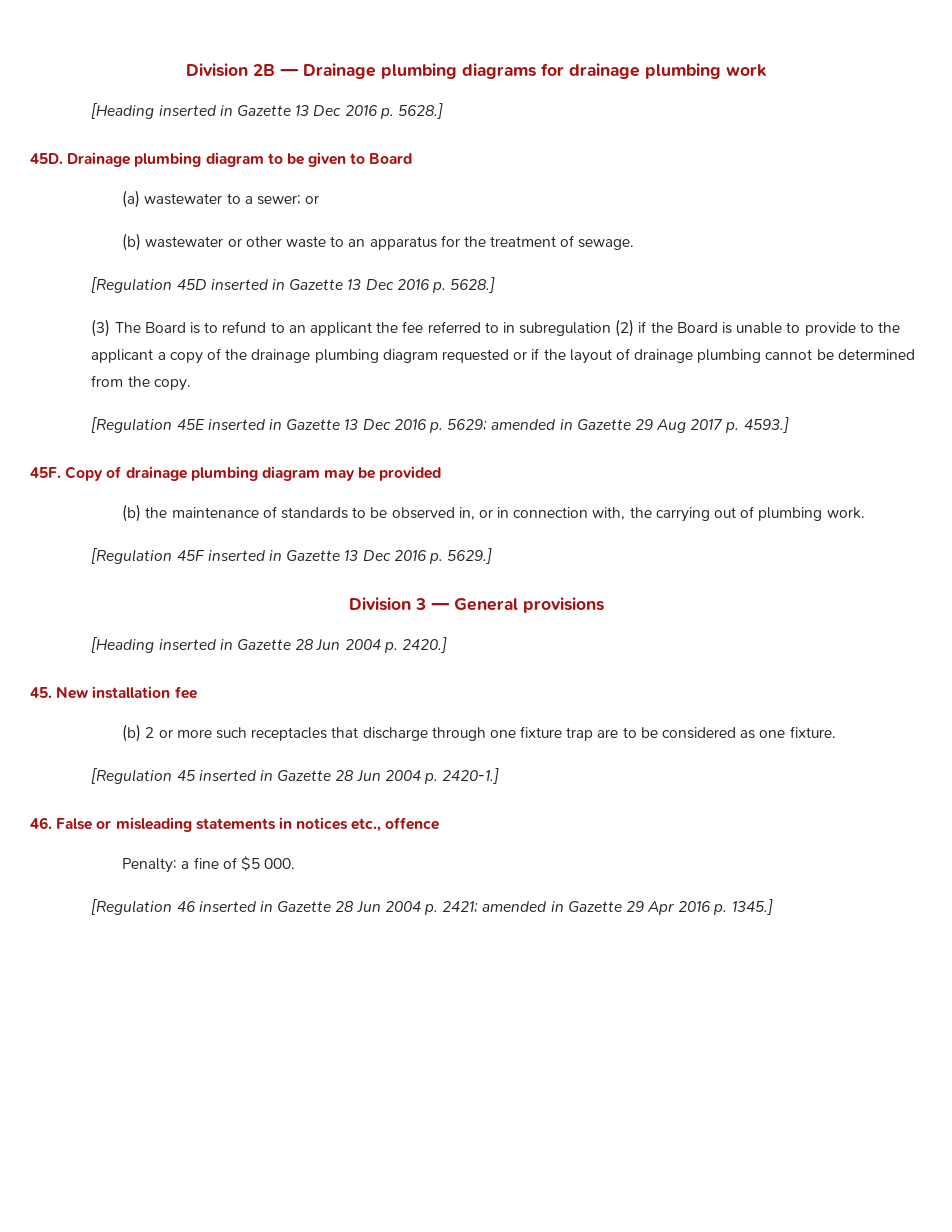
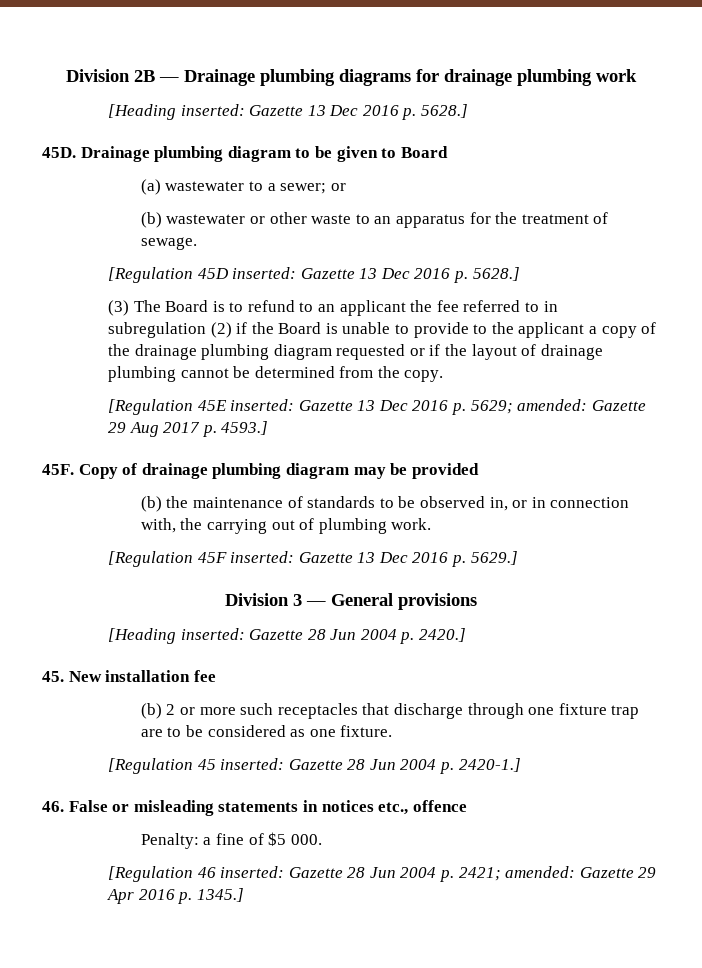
[158,105,233,116] inserted in -> [180,104,245,116] inserted:
[210,279,286,290] inserted in -> [232,267,297,279] inserted:
[207,419,283,430] inserted in -> [230,399,295,411] inserted:
[491,419,573,430] amended in -> [517,399,588,411] amended:
[207,550,283,561] inserted in -> [230,551,295,563] inserted:
[158,639,233,650] inserted in -> [180,628,245,640] inserted:
[198,770,274,781] inserted in -> [220,758,285,770] inserted:
[198,901,274,912] inserted in -> [220,866,285,878] inserted:
[482,901,564,912] amended in -> [505,866,576,878] amended:

